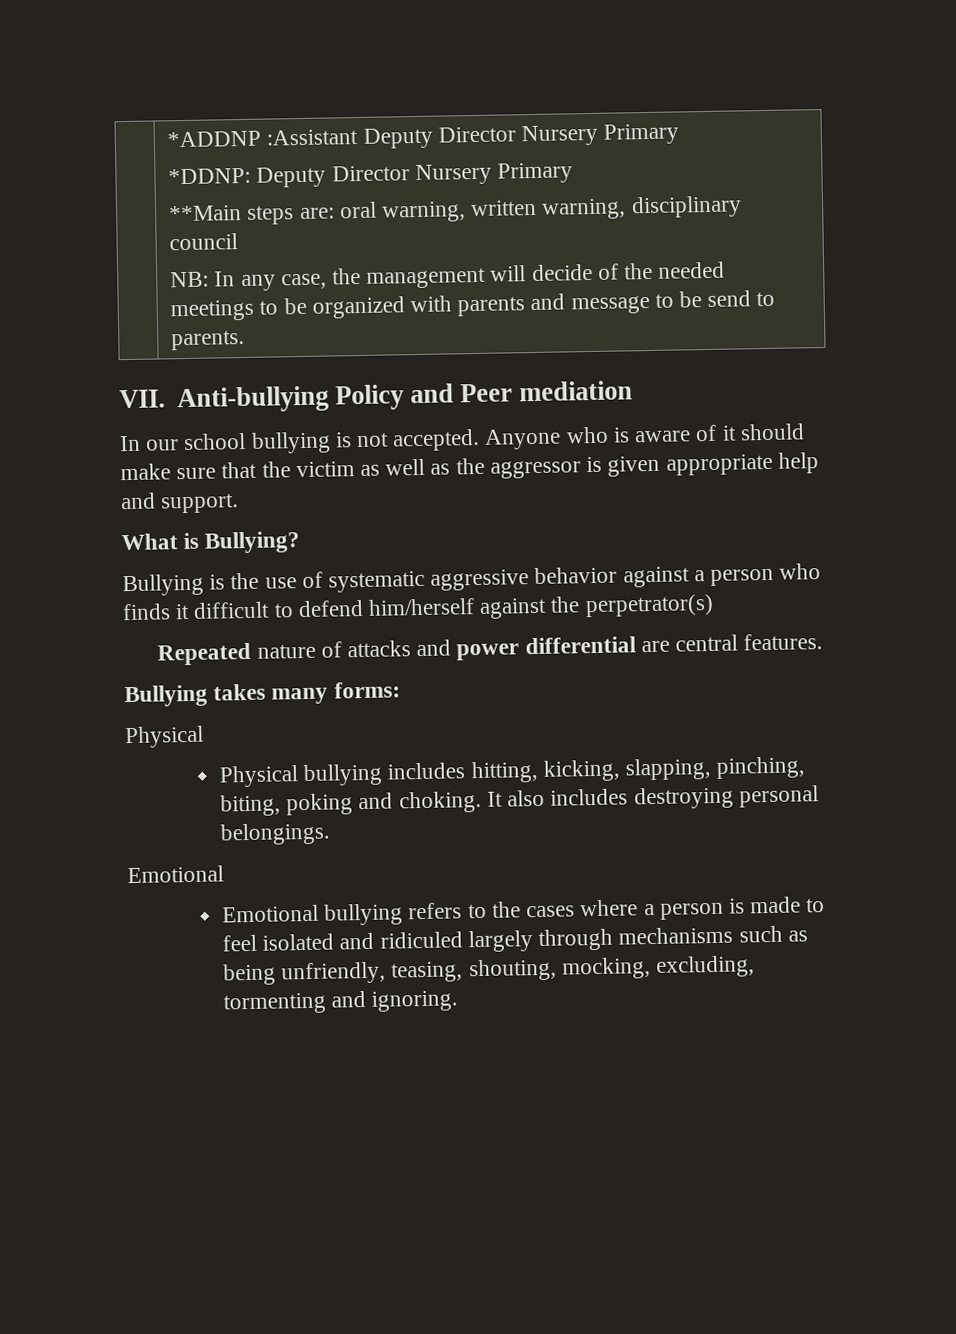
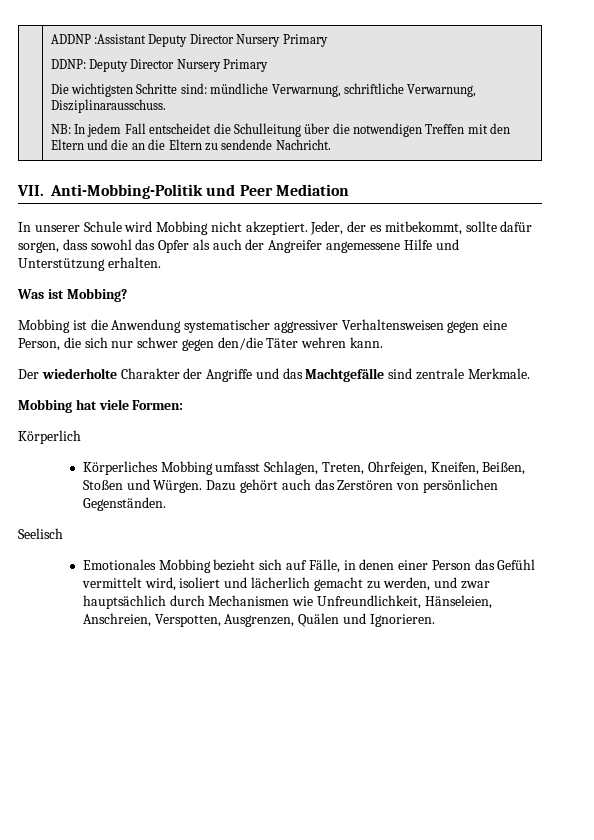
[167,130,262,148] | *ADDNP -> [50,34,91,44] | ADDNP
[168,162,573,188] [168,195,742,225] [169,233,239,251] [170,261,726,292] [170,290,776,322] [171,329,246,351] [119,380,634,414] [119,423,805,454] [120,452,819,481] [120,492,240,514] [121,531,301,554] [122,563,822,597] [122,593,714,621] [157,633,824,666] [124,681,401,708] [124,725,204,749] [219,756,806,788] [220,785,819,817] [220,822,332,846] [127,865,224,884] [222,896,826,926] [222,925,808,953] [223,955,756,986] [223,990,459,1015] *DDNP: Deputy Director Nursery Primary // **Main steps are: oral warning, written warning, disciplinary council // NB: In any case, the management will decide of the needed meetings to be organized with parents and message to be send to parents. // VII. Anti-bullying Policy and Peer mediation // In our school bullying is not accepted. Anyone who is aware of it should make sure that the victim as well as the aggressor is given appropriate help and support. // What is Bullying? // Bullying is the use of systematic aggressive behavior against a person who finds it difficult to defend him/herself against the perpetrator(s) // Repeated nature of attacks and power differential are central features. // Bullying takes many forms: // Physical // Physical bullying includes hitting, kicking, slapping, pinching, biting, poking and choking. It also includes destroying personal belongings. // Emotional // Emotional bullying refers to the cases where a person is made to feel isolated and ridiculed largely through mechanisms such as being unfriendly, teasing, shouting, mocking, excluding, tormenting and ignoring. -> [50,59,269,72] [50,83,477,97] [50,99,166,113] [50,123,511,137] [50,139,331,151] [17,184,349,199] [18,221,533,235] [18,239,459,253] [18,257,161,271] [17,288,127,302] [18,319,508,333] [18,337,384,351] [18,368,530,382] [18,399,184,413] [18,430,81,444] [82,461,526,475] [82,479,498,493] [82,497,166,511] [18,528,63,539] [82,559,536,573] [81,577,490,591] [82,595,492,609] [82,613,435,627] DDNP: Deputy Director Nursery Primary // Die wichtigsten Schritte sind: mündliche Verwarnung, schriftliche Verwarnung, Disziplinarausschuss. // NB: In jedem Fall entscheidet die Schulleitung über die notwendigen Treffen mit den Eltern und die an die Eltern zu sendende Nachricht. // VII. Anti-Mobbing-Politik und Peer Mediation // In unserer Schule wird Mobbing nicht akzeptiert. Jeder, der es mitbekommt, sollte dafür sorgen, dass sowohl das Opfer als auch der Angreifer angemessene Hilfe und Unterstützung erhalten. // Was ist Mobbing? // Mobbing ist die Anwendung systematischer aggressiver Verhaltensweisen gegen eine Person, die sich nur schwer gegen den/die Täter wehren kann. // Der wiederholte Charakter der Angriffe und das Machtgefälle sind zentrale Merkmale. // Mobbing hat viele Formen: // Körperlich // Körperliches Mobbing umfasst Schlagen, Treten, Ohrfeigen, Kneifen, Beißen, Stoßen und Würgen. Dazu gehört auch das Zerstören von persönlichen Gegenständen. // Seelisch // Emotionales Mobbing bezieht sich auf Fälle, in denen einer Person das Gefühl vermittelt wird, isoliert und lächerlich gemacht zu werden, und zwar hauptsächlich durch Mechanismen wie Unfreundlichkeit, Hänseleien, Anschreien, Verspotten, Ausgrenzen, Quälen und Ignorieren.

